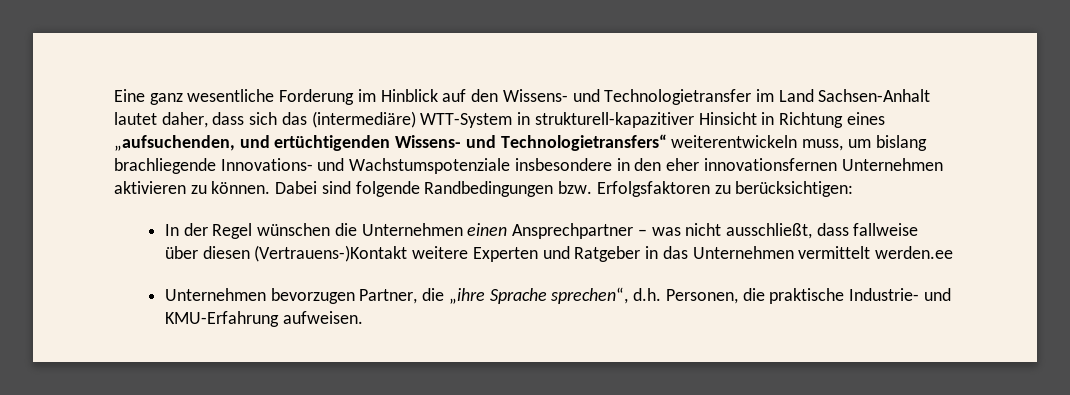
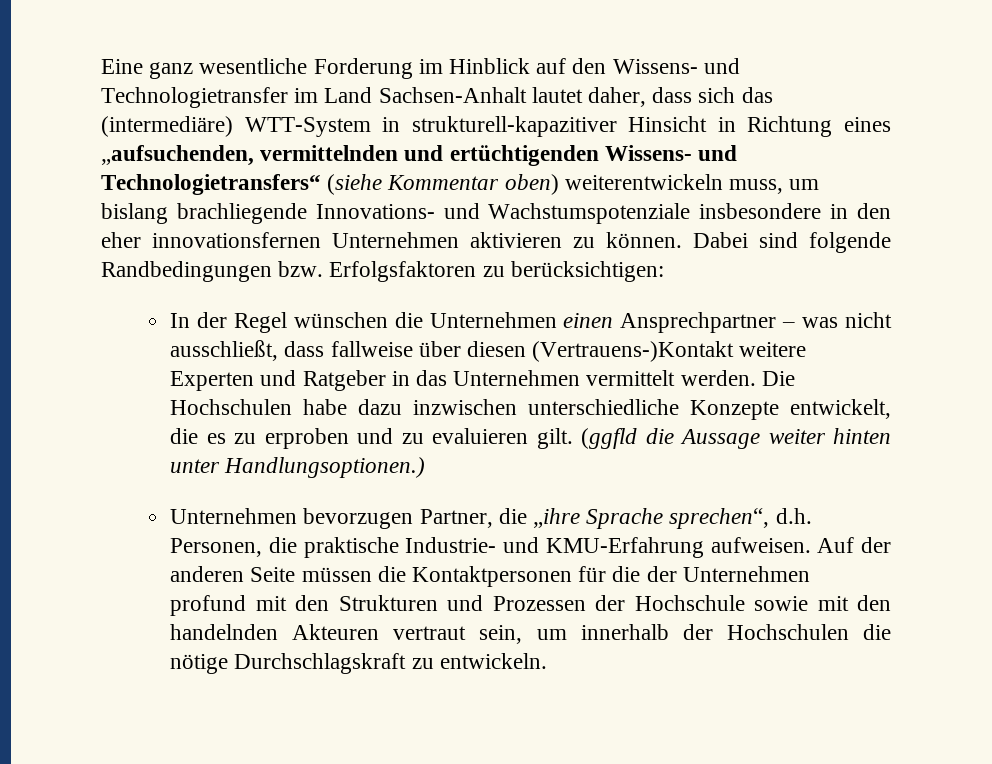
(235, 143) none -> [260,145,399,161] vermittelnden
(667, 142) none -> [327,174,559,195] (siehe Kommentar oben)
[875,246,954,259] werden.ee -> [680,370,795,386] [170,399,891,420] [170,428,891,449] [170,457,426,478] werden. Die Hochschulen habe dazu inzwischen unterschiedliche Konzepte entwickelt, die es zu erproben und zu evaluieren gilt. (ggfld die Aussage weiter hinten unter Handlungsoptionen.)
(363, 317) none -> [817,537,891,553] [170,566,810,587] [170,595,891,616] [170,624,891,644] [170,653,547,674] Auf der anderen Seite müssen die Kontaktpersonen für die der Unternehmen profund mit den Strukturen und Prozessen der Hochschule sowie mit den handelnden Akteuren vertraut sein, um innerhalb der Hochschulen die nötige Durchschlagskraft zu entwickeln.

